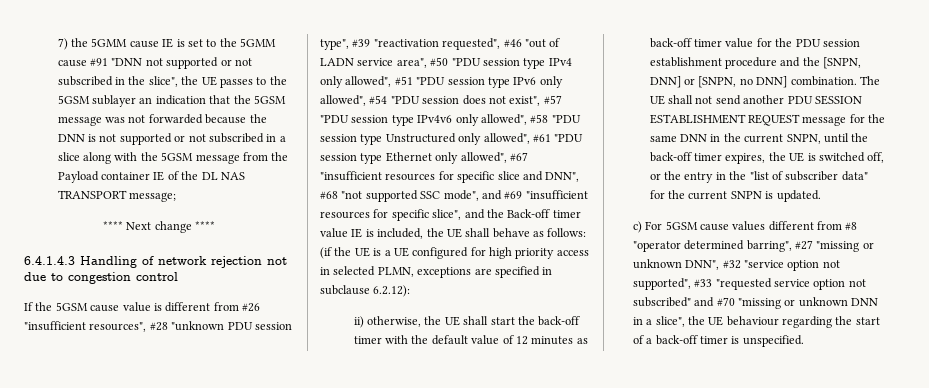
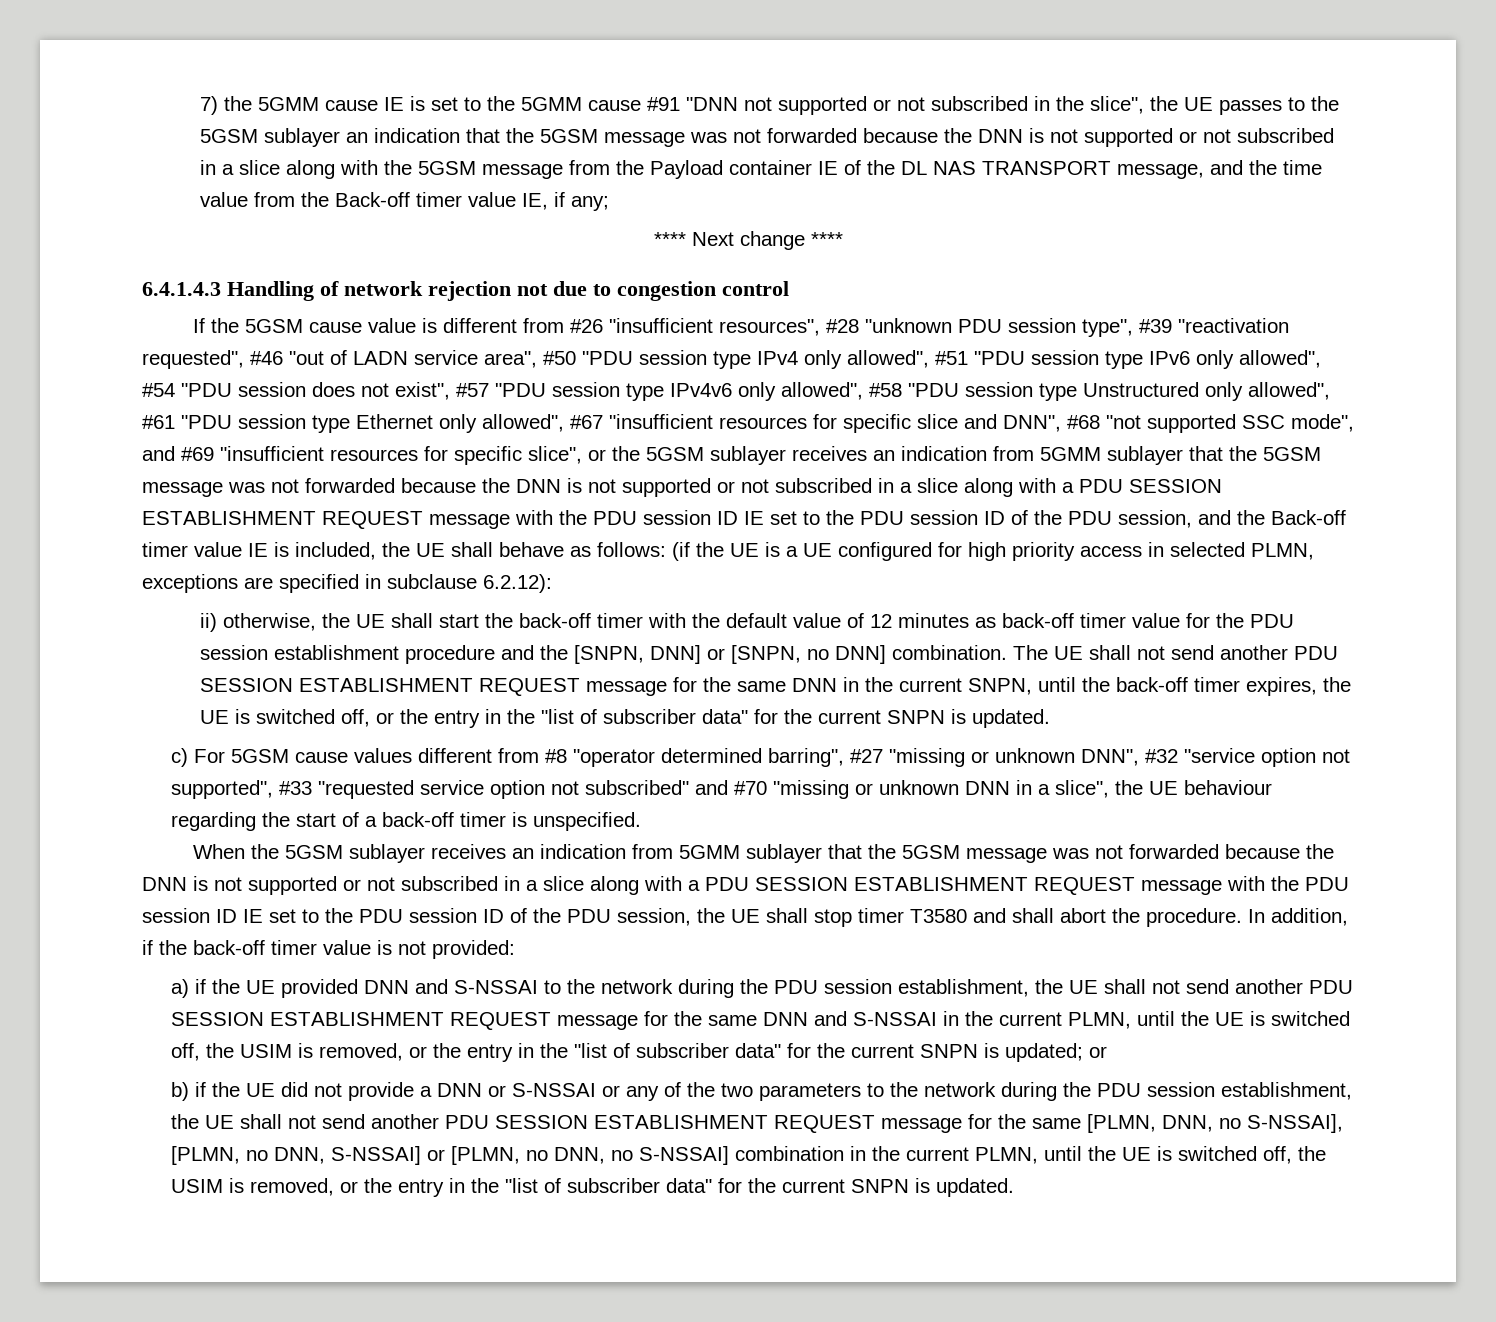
[129,192,177,202] message; -> [1117,160,1323,179] [200,192,610,211] message, and the time value from the Back-off timer value IE, if any;
(462, 214) none -> [588,446,1321,465] [142,478,1222,497] [142,510,1192,529] or the 5GSM sublayer receives an indication from 5GMM sublayer that the 5GSM message was not forwarded because the DNN is not supported or not subscribed in a slice along with a PDU SESSION ESTABLISHMENT REQUEST message with the PDU session ID IE set to the PDU session ID of the PDU session,
(804, 341) none -> [193,844,1335,863] [142,876,1349,895] [142,908,1348,927] [142,940,515,959] [171,979,1354,998] [171,1011,1351,1030] [171,1043,1108,1062] [171,1082,1353,1101] [171,1114,1344,1133] [171,1146,1327,1165] [171,1178,1015,1197] // When the 5GSM sublayer receives an indication from 5GMM sublayer that the 5GSM message was not forwarded because the DNN is not supported or not subscribed in a slice along with a PDU SESSION ESTABLISHMENT REQUEST message with the PDU session ID IE set to the PDU session ID of the PDU session, the UE shall stop timer T3580 and shall abort the procedure. In addition, if the back-off timer value is not provided: // a) if the UE provided DNN and S-NSSAI to the network during the PDU session establishment, the UE shall not send another PDU SESSION ESTABLISHMENT REQUEST message for the same DNN and S-NSSAI in the current PLMN, until the UE is switched off, the USIM is removed, or the entry in the "list of subscriber data" for the current SNPN is updated; or // b) if the UE did not provide a DNN or S-NSSAI or any of the two parameters to the network during the PDU session establishment, the UE shall not send another PDU SESSION ESTABLISHMENT REQUEST message for the same [PLMN, DNN, no S-NSSAI], [PLMN, no DNN, S-NSSAI] or [PLMN, no DNN, no S-NSSAI] combination in the current PLMN, until the UE is switched off, the USIM is removed, or the entry in the "list of subscriber data" for the current SNPN is updated.

